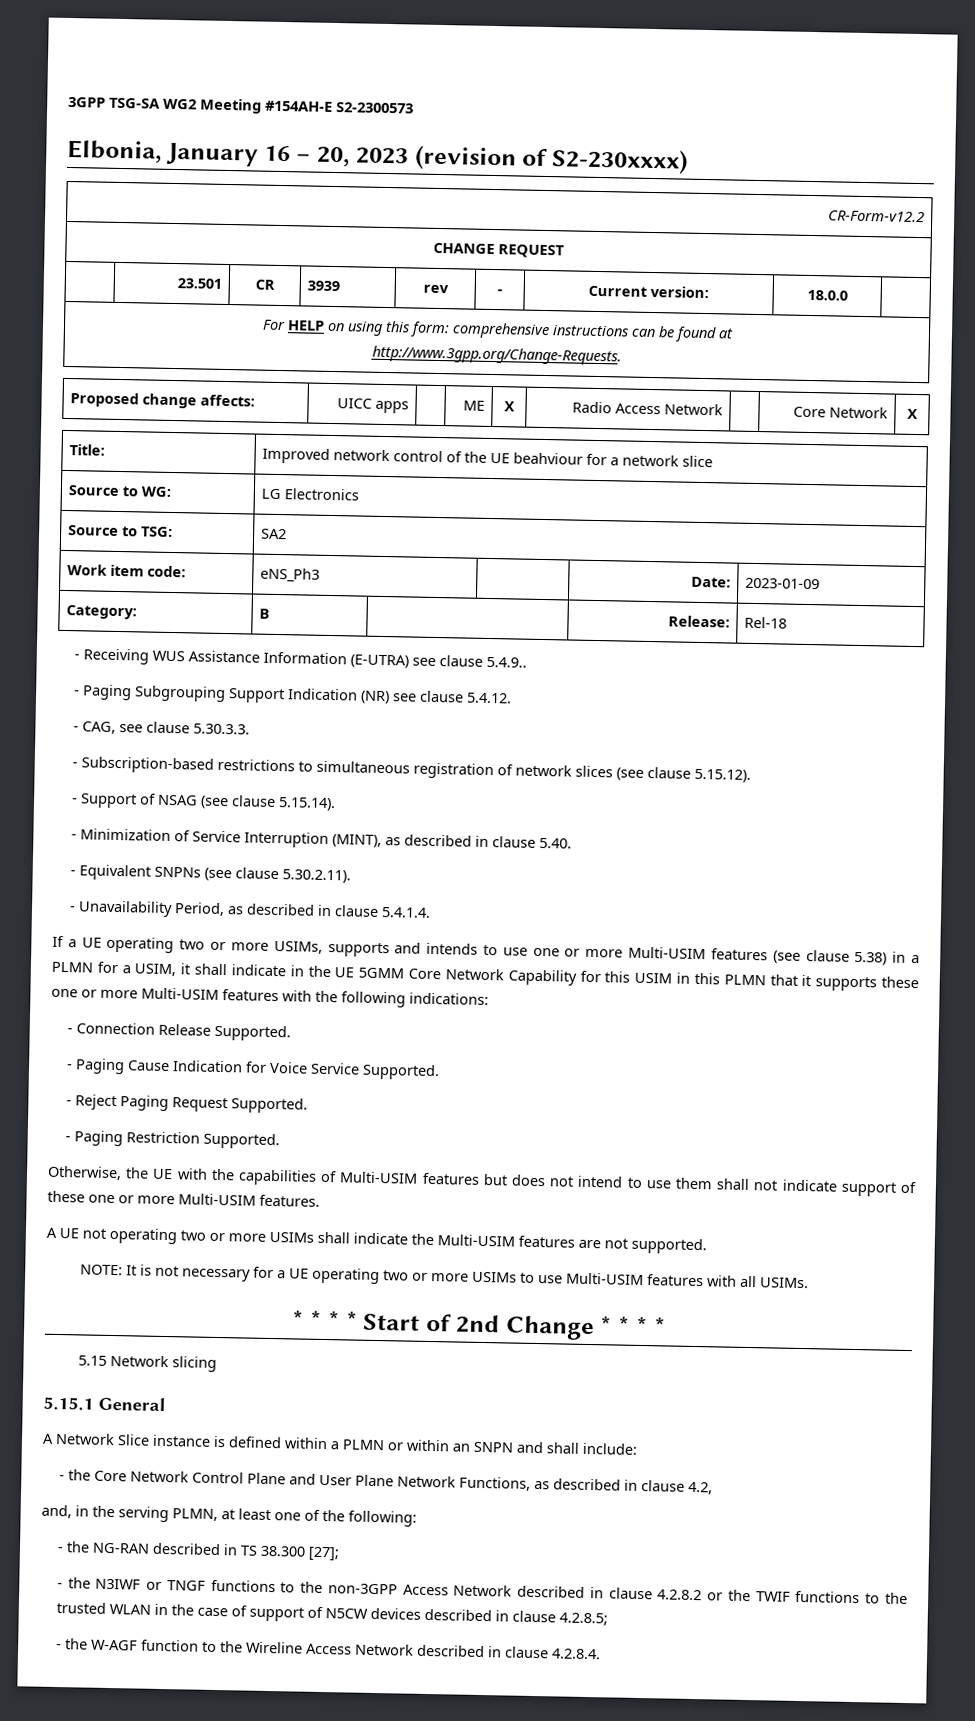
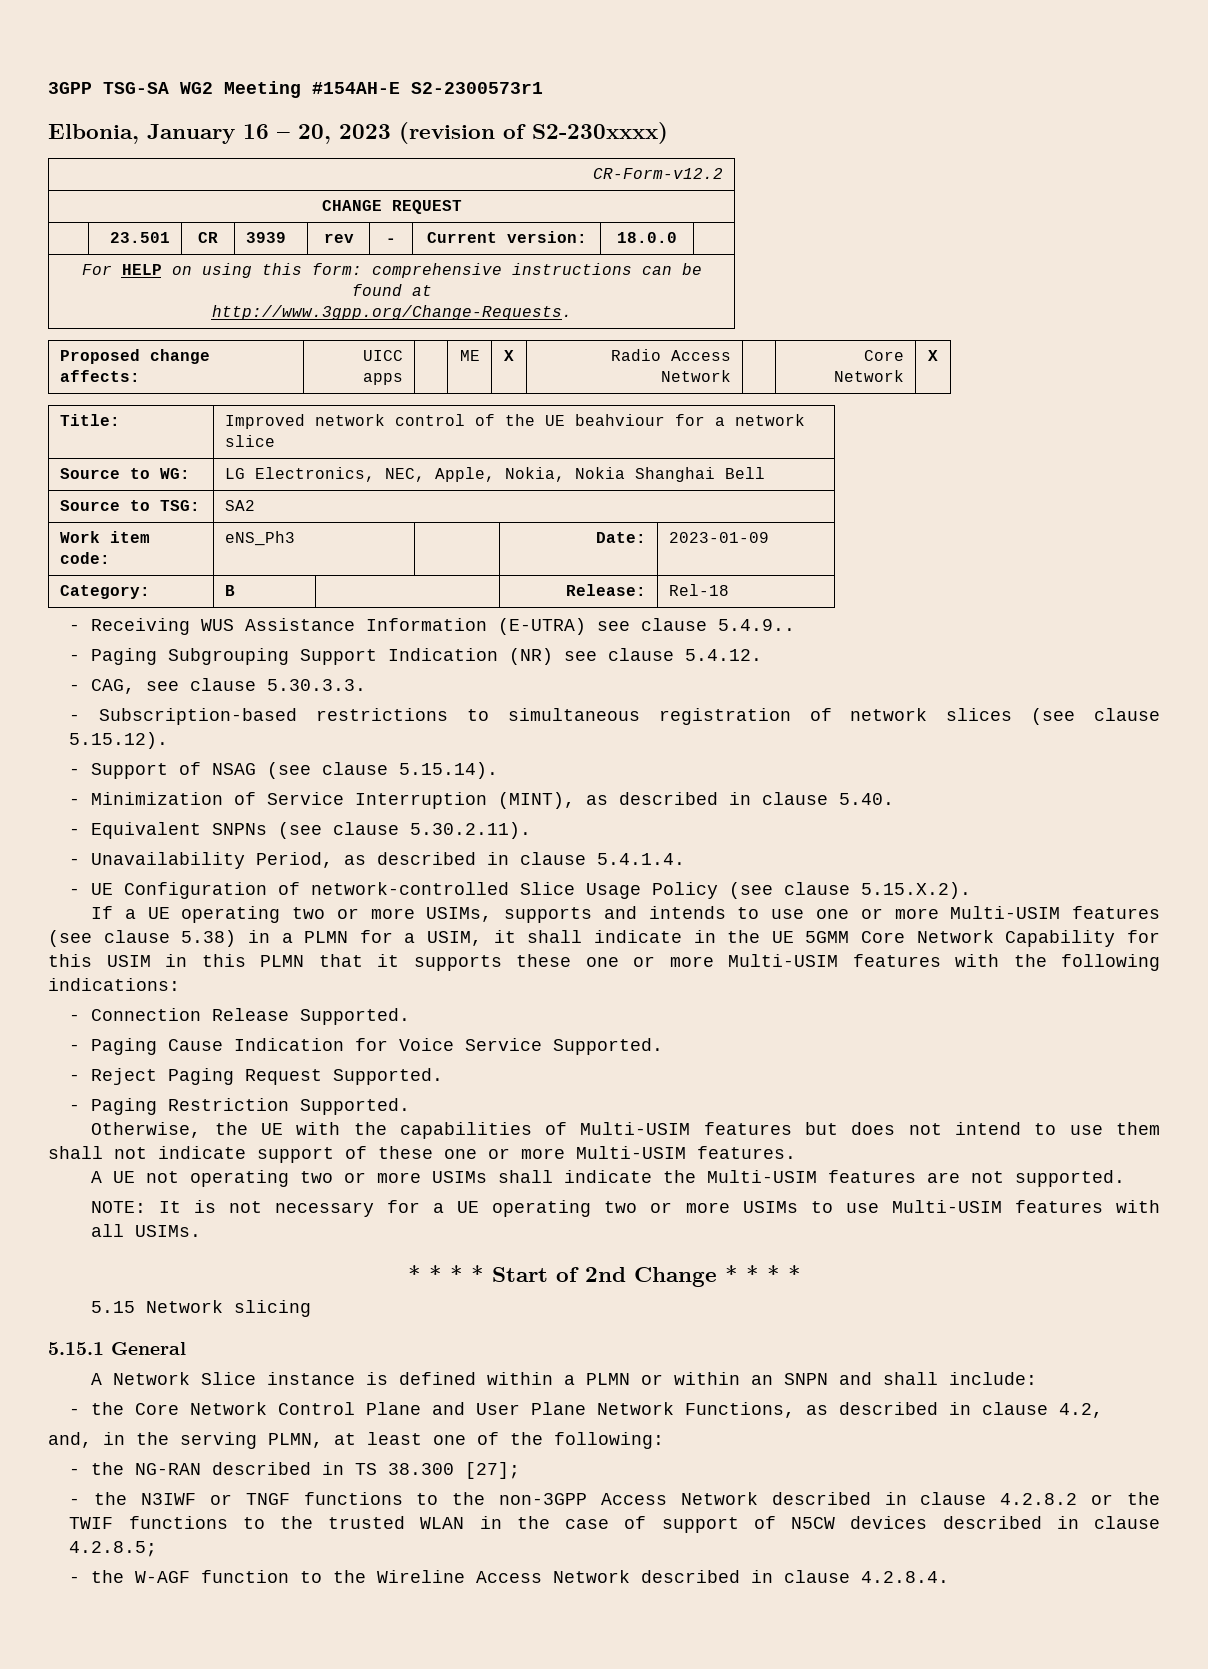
[336,102,414,114] S2-2300573 -> [411,82,543,94] S2-2300573r1
[284,488,360,501] Electronics -> [254,467,765,482] Electronics, NEC, Apple, Nokia, Nokia Shanghai Bell
(431, 912) none -> [69,882,972,899] // - UE Configuration of network-controlled Slice Usage Policy (see clause 5.15.X.2).

